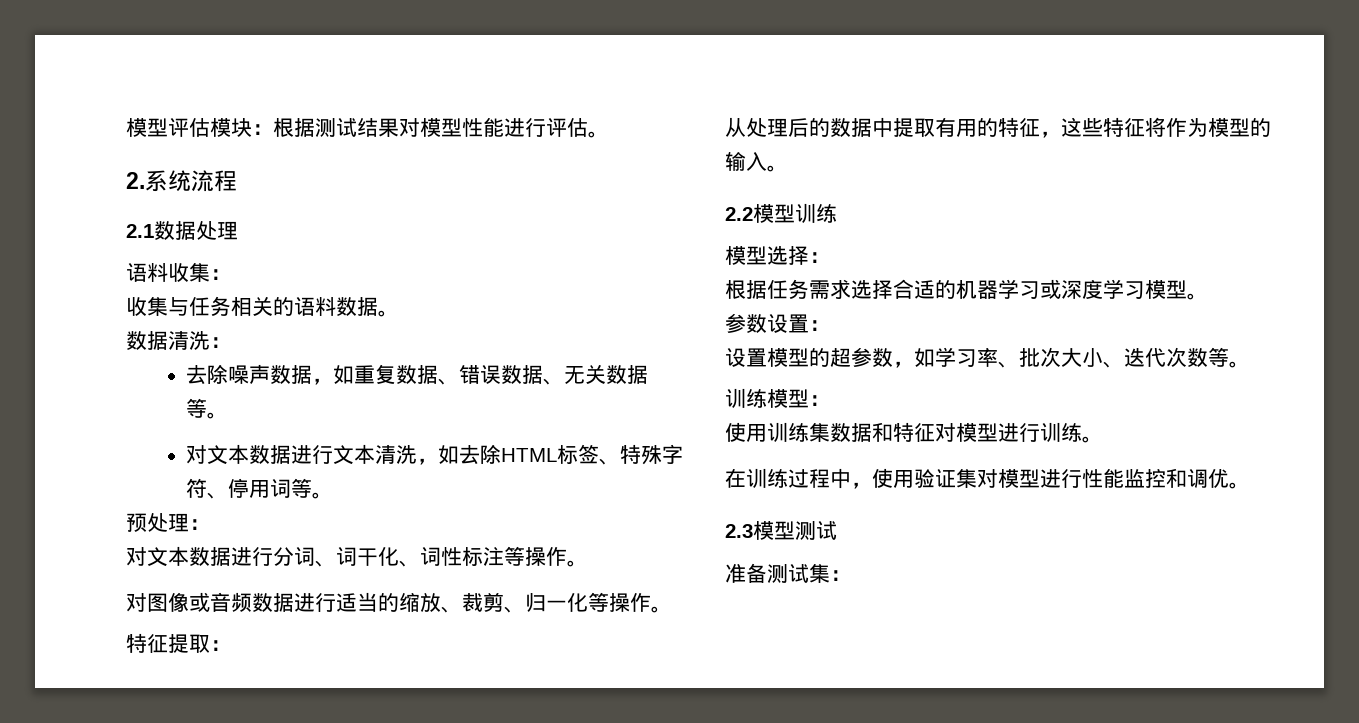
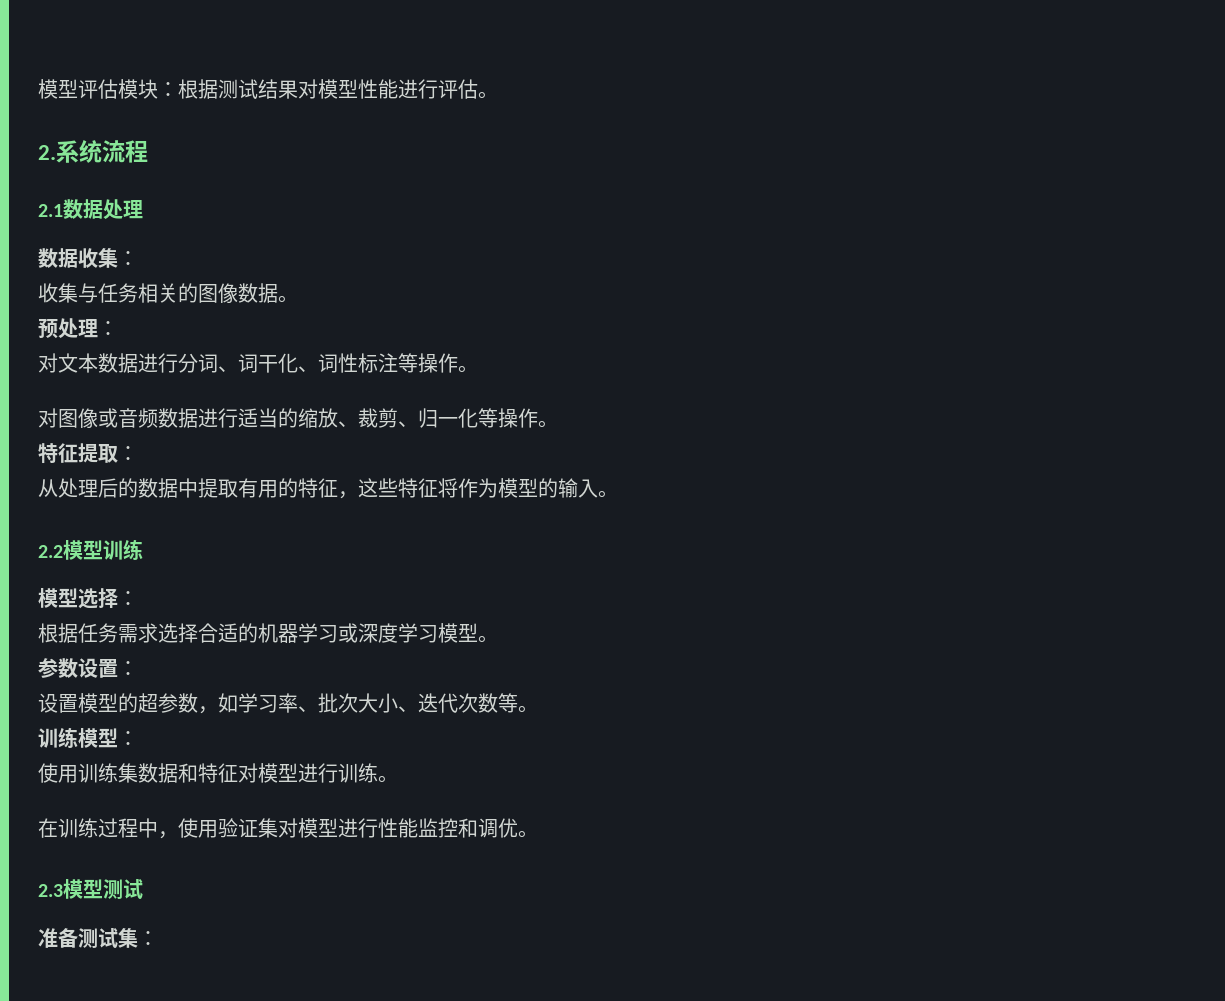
[126,263,168,282] 语料 -> [38,248,78,268] 数据
[294,297,336,316] 语料 -> [198,283,238,303] 图像
[126,331,231,350] [186,364,649,385] [186,398,229,419] [186,444,684,465] [186,478,334,499] // 数据清洗： // 去除噪声数据，如重复数据、错误数据、无关数据等。 // 对文本数据进行文本清洗，如去除HTML标签、特殊字符、停用词等。 -> (298, 299) none

